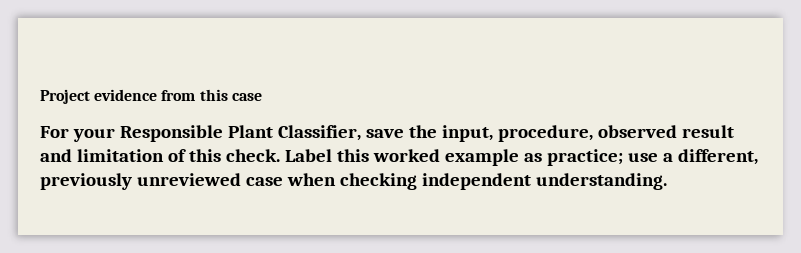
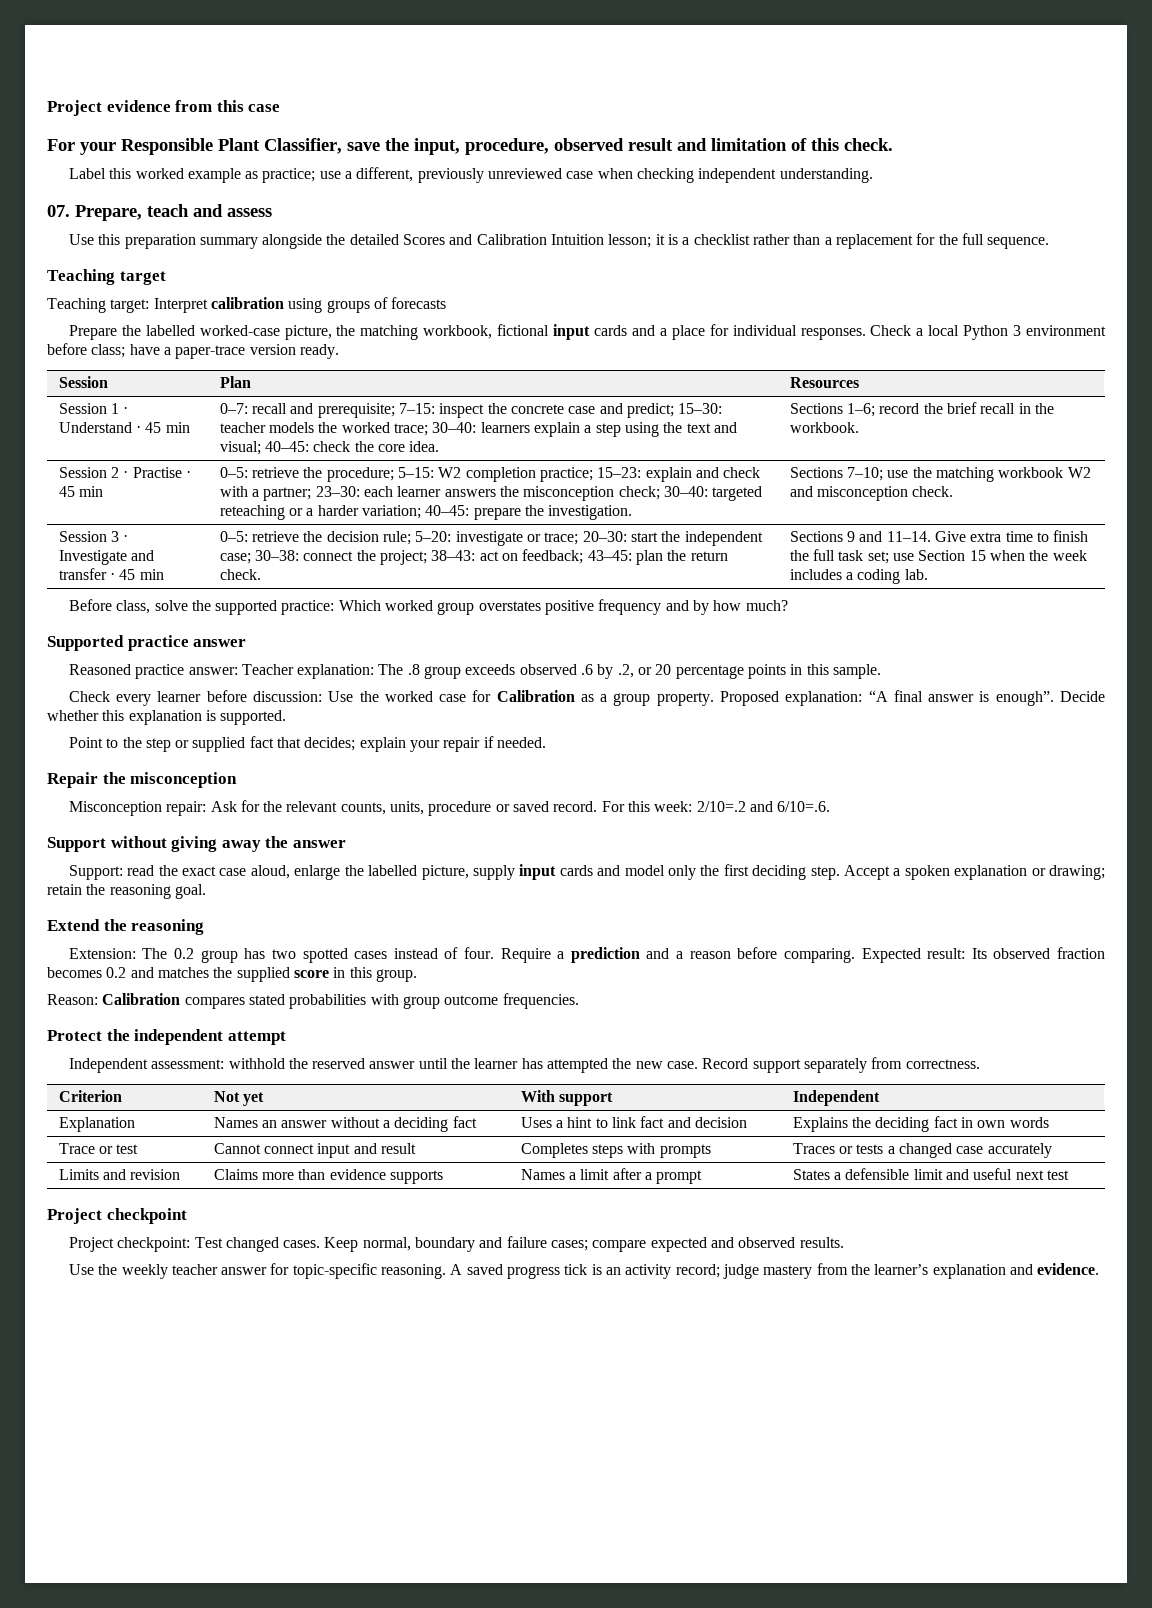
(280, 155) none -> (893, 144) //
(667, 181) none -> [47,204,272,221] [68,233,1050,249] [47,269,166,285] [47,297,447,313] [68,324,1107,340] [47,343,339,359] [58,376,108,388] [219,376,251,388] [789,377,859,388] [58,403,129,414] [58,422,190,433] [219,403,723,418] [219,422,737,437] [219,441,440,455] [789,402,1054,417] [789,422,859,433] [58,467,191,478] [58,486,104,497] [219,467,761,482] [219,486,763,501] [219,505,633,520] [789,467,1091,482] [789,486,954,501] [58,531,129,542] [58,550,155,565] [58,568,164,580] [219,531,763,546] [219,549,728,565] [219,569,261,580] [789,530,1089,542] [789,549,1087,564] [789,569,928,584] [68,599,788,615] [47,635,247,651] [68,664,881,679] [68,690,1106,706] [47,710,287,725] [68,736,547,752] [47,772,238,788] [68,800,831,816] [47,836,346,852] [68,864,1105,880] [47,884,206,899] [47,919,205,935] [68,947,1106,963] [47,967,417,982] [47,993,579,1009] [47,1029,286,1045] [68,1057,980,1073] [58,1090,122,1102] [213,1091,265,1106] [520,1090,614,1106] [792,1090,880,1106] [58,1117,135,1132] [213,1116,477,1132] [520,1116,747,1128] [792,1116,1049,1132] [58,1143,139,1154] [213,1143,416,1158] [520,1143,711,1158] [792,1143,1052,1158] [58,1169,181,1180] [213,1169,443,1184] [520,1168,703,1184] [792,1168,1069,1180] [47,1208,187,1224] [68,1236,844,1252] [68,1263,1100,1279] // 07. Prepare, teach and assess // Use this preparation summary alongside the detailed Scores and Calibration Intuition lesson; it is a checklist rather than a replacement for the full sequence. // Teaching target // Teaching target: Interpret calibration using groups of forecasts // Prepare the labelled worked-case picture, the matching workbook, fictional input cards and a place for individual responses. Check a local Python 3 environment before class; have a paper-trace version ready. // Session | Plan | Resources // Session 1 · Understand · 45 min | 0–7: recall and prerequisite; 7–15: inspect the concrete case and predict; 15–30: teacher models the worked trace; 30–40: learners explain a step using the text and visual; 40–45: check the core idea. | Sections 1–6; record the brief recall in the workbook. // Session 2 · Practise · 45 min | 0–5: retrieve the procedure; 5–15: W2 completion practice; 15–23: explain and check with a partner; 23–30: each learner answers the misconception check; 30–40: targeted reteaching or a harder variation; 40–45: prepare the investigation. | Sections 7–10; use the matching workbook W2 and misconception check. // Session 3 · Investigate and transfer · 45 min | 0–5: retrieve the decision rule; 5–20: investigate or trace; 20–30: start the independent case; 30–38: connect the project; 38–43: act on feedback; 43–45: plan the return check. | Sections 9 and 11–14. Give extra time to finish the full task set; use Section 15 when the week includes a coding lab. // Before class, solve the supported practice: Which worked group overstates positive frequency and by how much? // Supported practice answer // Reasoned practice answer: Teacher explanation: The .8 group exceeds observed .6 by .2, or 20 percentage points in this sample. // Check every learner before discussion: Use the worked case for Calibration as a group property. Proposed explanation: “A final answer is enough”. Decide whether this explanation is supported. // Point to the step or supplied fact that decides; explain your repair if needed. // Repair the misconception // Misconception repair: Ask for the relevant counts, units, procedure or saved record. For this week: 2/10=.2 and 6/10=.6. // Support without giving away the answer // Support: read the exact case aloud, enlarge the labelled picture, supply input cards and model only the first deciding step. Accept a spoken explanation or drawing; retain the reasoning goal. // Extend the reasoning // Extension: The 0.2 group has two spotted cases instead of four. Require a prediction and a reason before comparing. Expected result: Its observed fraction becomes 0.2 and matches the supplied score in this group. // Reason: Calibration compares stated probabilities with group outcome frequencies. // Protect the independent attempt // Independent assessment: withhold the reserved answer until the learner has attempted the new case. Record support separately from correctness. // Criterion | Not yet | With support | Independent // Explanation | Names an answer without a deciding fact | Uses a hint to link fact and decision | Explains the deciding fact in own words // Trace or test | Cannot connect input and result | Completes steps with prompts | Traces or tests a changed case accurately // Limits and revision | Claims more than evidence supports | Names a limit after a prompt | States a defensible limit and useful next test // Project checkpoint // Project checkpoint: Test changed cases. Keep normal, boundary and failure cases; compare expected and observed results. // Use the weekly teacher answer for topic-specific reasoning. A saved progress tick is an activity record; judge mastery from the learner’s explanation and evidence.

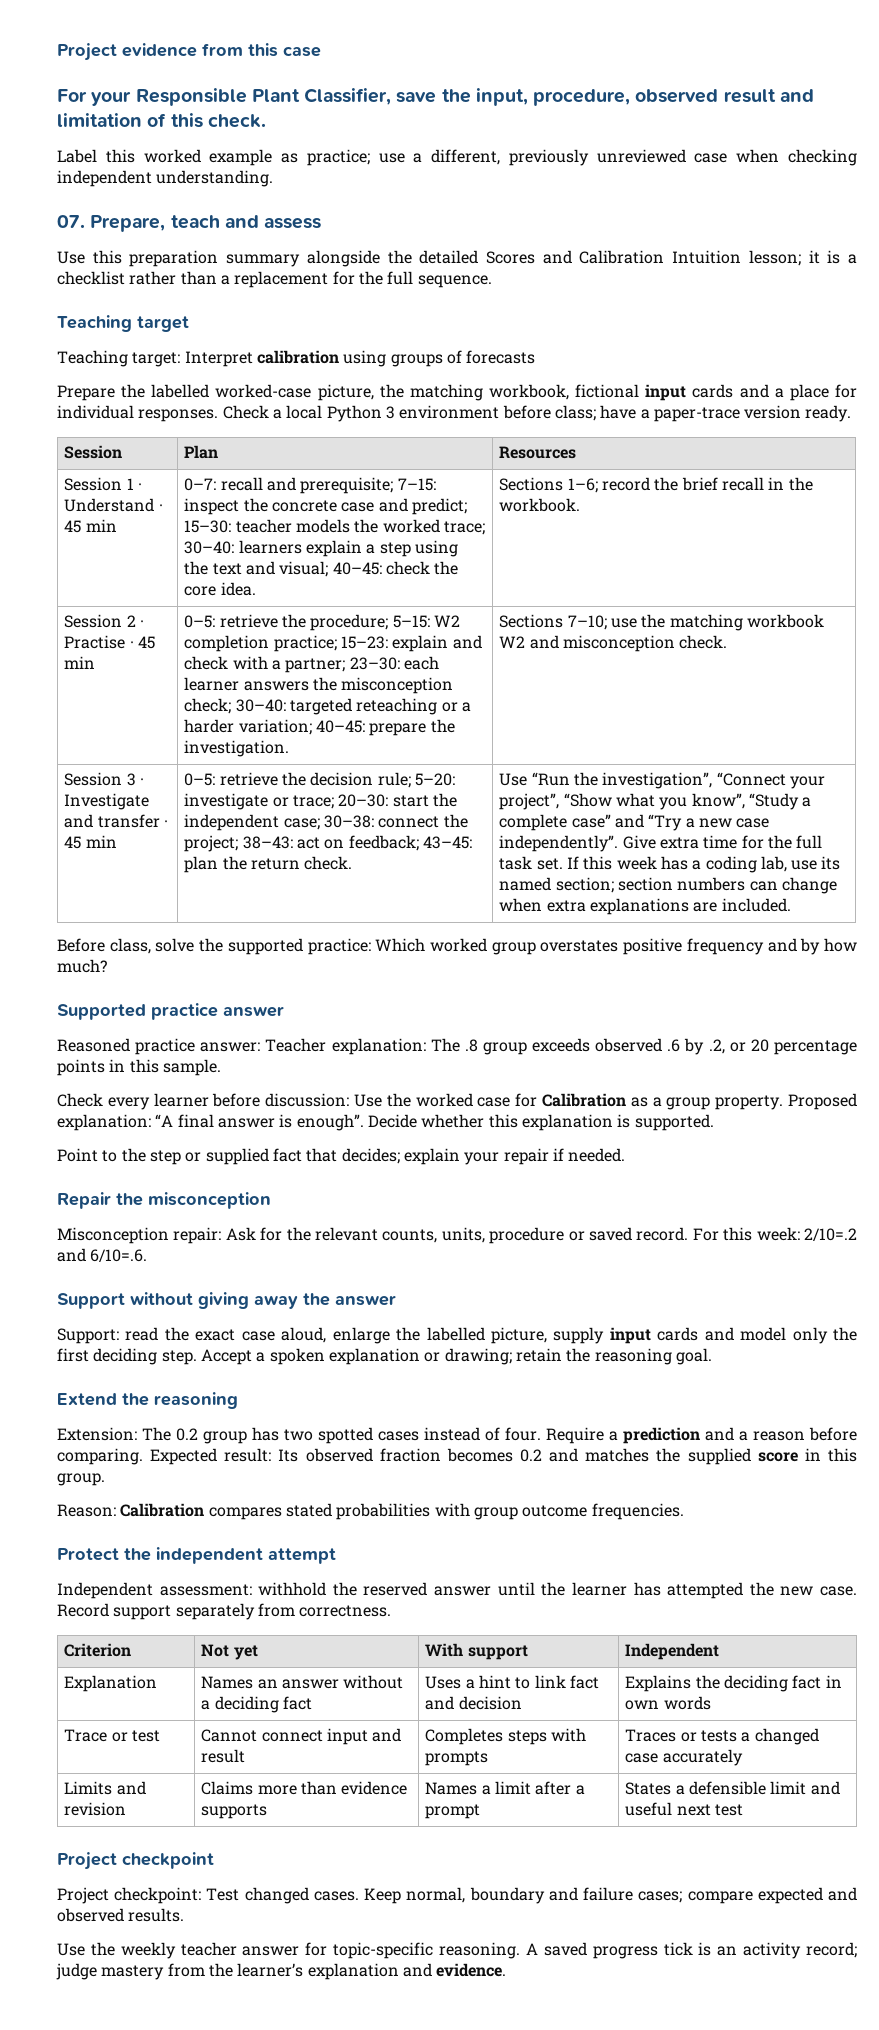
[789,531,931,542] Sections 9 and 11–14. -> [499,772,825,789] [499,793,812,810] [499,814,770,831] [499,835,619,852] Use “Run the investigation”, “Connect your project”, “Show what you know”, “Study a complete case” and “Try a new case independently”.
[1036,530,1089,542] to finish -> [741,835,764,849] for
[867,550,1087,564] [789,569,928,584] set; use Section 15 when the week includes a coding lab. -> [536,856,841,873] [499,877,837,894] [499,898,791,915] set. If this week has a coding lab, use its named section; section numbers can change when extra explanations are included.

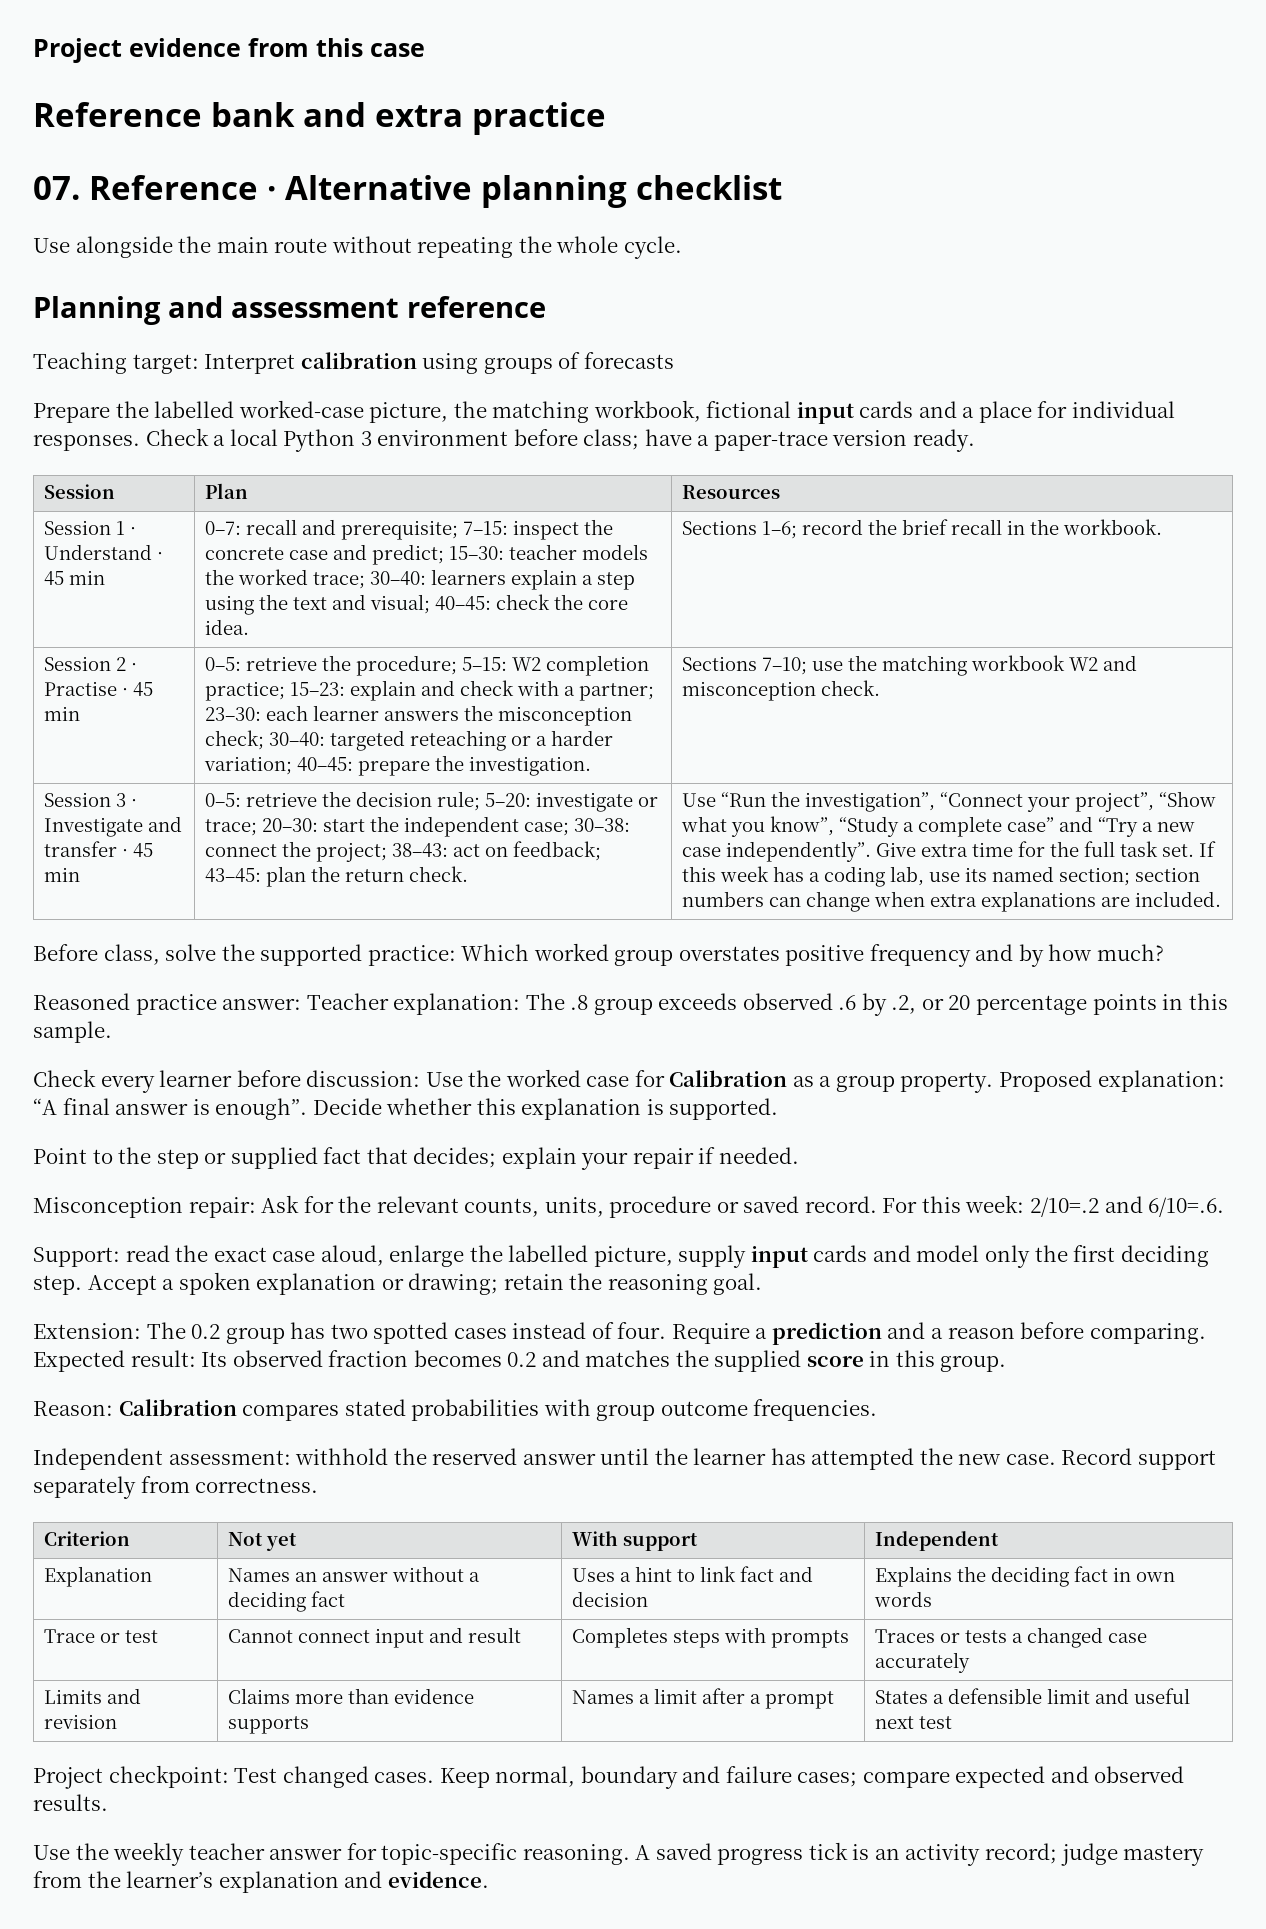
[57,88,814,106] [57,113,266,128] [57,149,857,166] [57,170,274,187] [57,215,322,232] [57,250,857,267] [57,271,492,288] [57,315,189,332] For your Responsible Plant Classifier, save the input, procedure, observed result and limitation of this check. // Label this worked example as practice; use a different, previously unreviewed case when checking independent understanding. // 07. Prepare, teach and assess // Use this preparation summary alongside the detailed Scores and Calibration Intuition lesson; it is a checklist rather than a replacement for the full sequence. // Teaching target -> [33,102,606,135] [33,175,782,208] [33,236,682,259] [33,296,546,325] Reference bank and extra practice // 07. Reference · Alternative planning checklist // Use alongside the main route without repeating the whole cycle. // Planning and assessment reference
[57,1003,284,1020] // Supported practice answer -> (1165, 952) none
[57,1192,271,1209] // Repair the misconception -> (799, 1155) none
[57,1292,396,1309] // Support without giving away the answer -> (1225, 1207) none
[57,1392,238,1409] // Extend the reasoning -> (763, 1284) none
[57,1547,336,1564] // Protect the independent attempt -> (878, 1410) none
[57,1852,214,1870] // Project checkpoint -> (952, 1722) none

